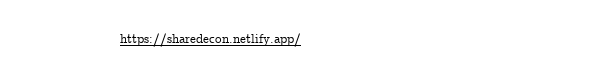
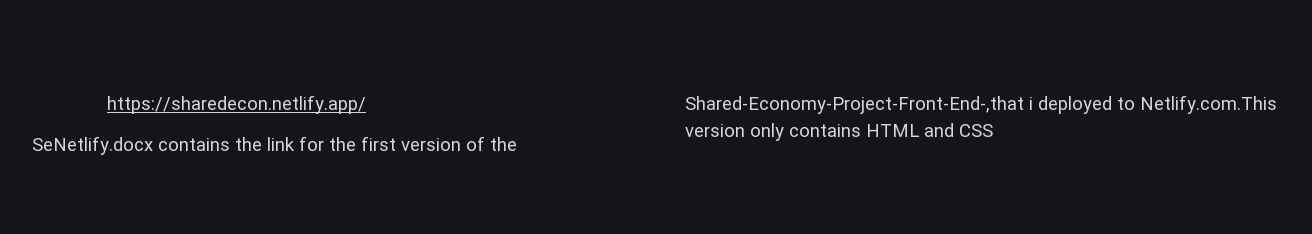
(301, 40) none -> [32,136,517,155] [685,95,1277,114] [685,123,993,141] // SeNetlify.docx contains the link for the first version of the Shared-Economy-Project-Front-End-,that i deployed to Netlify.com.This version only contains HTML and CSS

